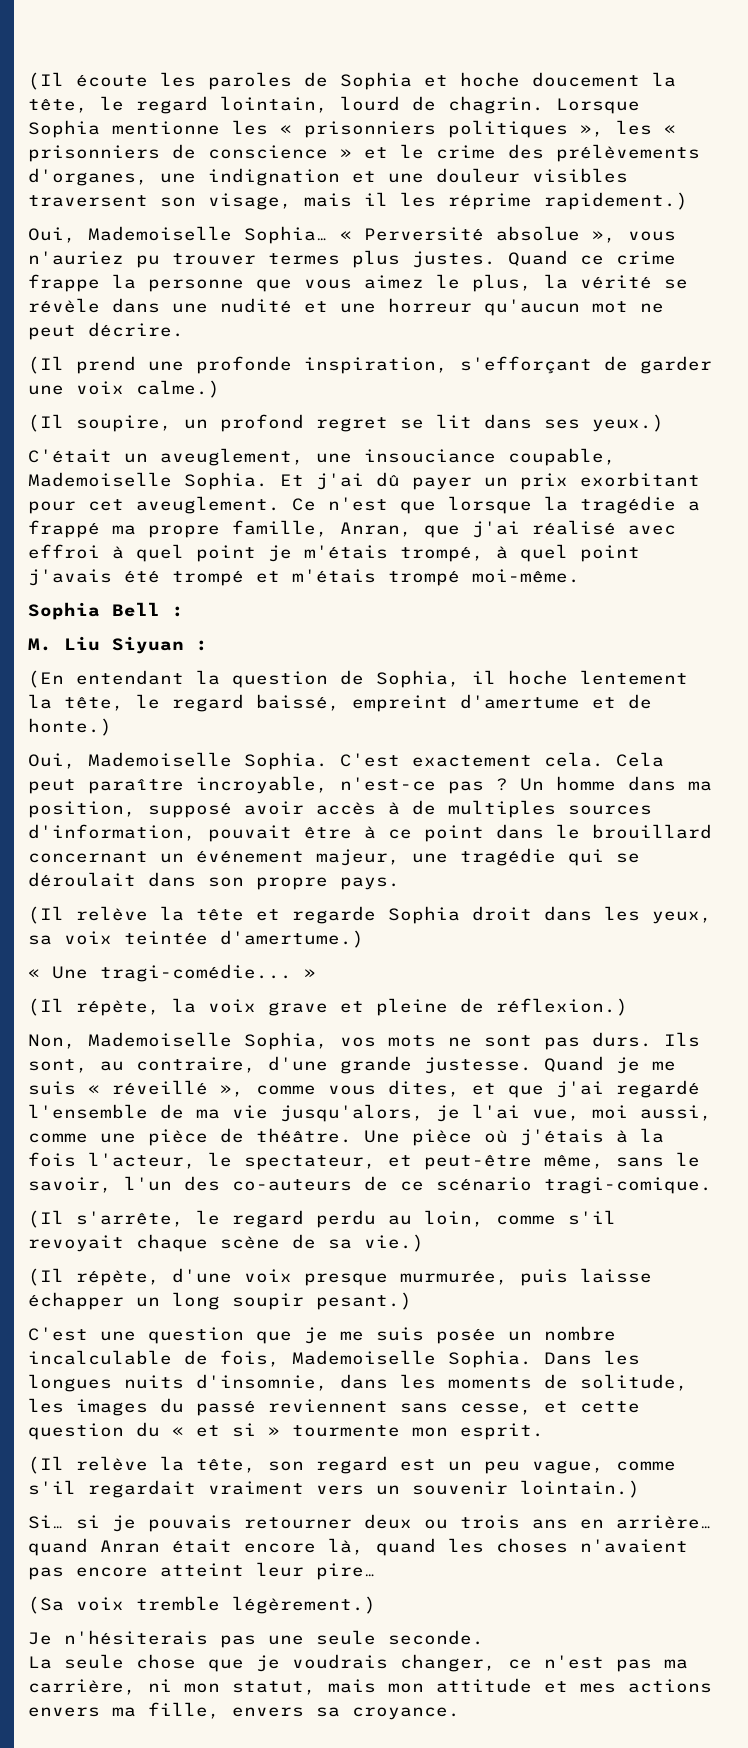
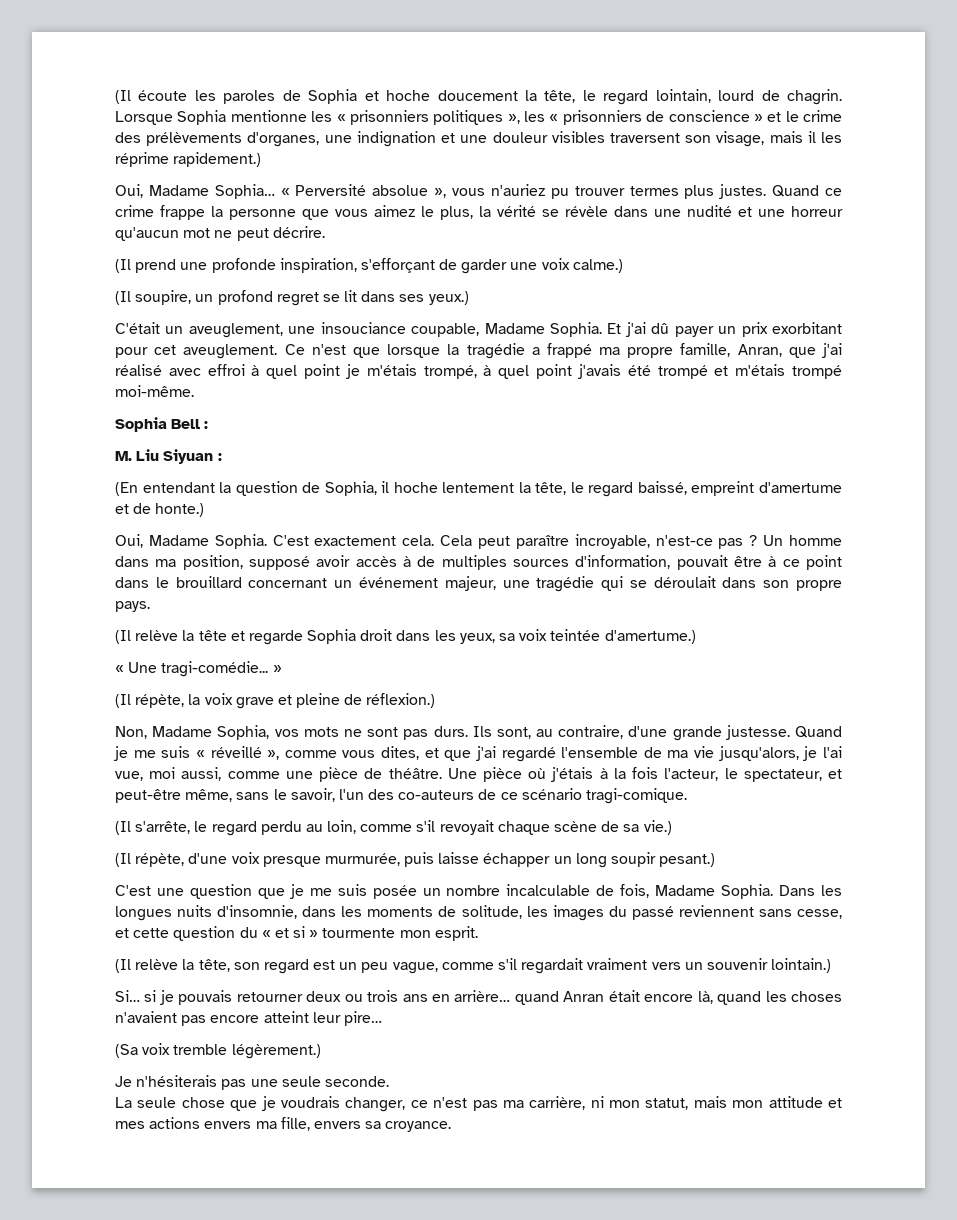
[88,226,232,241] Mademoiselle -> [148,185,209,196] Madame
[28,472,172,487] Mademoiselle -> [484,323,545,334] Madame
[88,752,232,767] Mademoiselle -> [148,535,209,546] Madame
[88,1032,232,1047] Mademoiselle -> [152,726,213,737] Madame
[292,1350,436,1365] Mademoiselle -> [655,885,716,896] Madame

